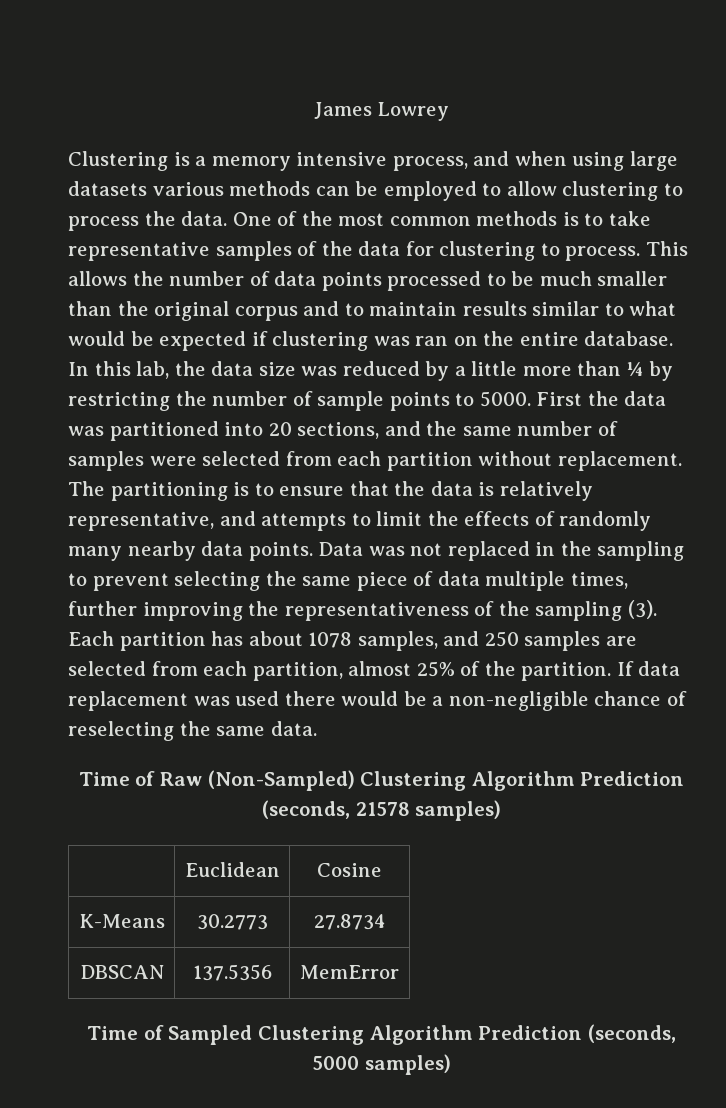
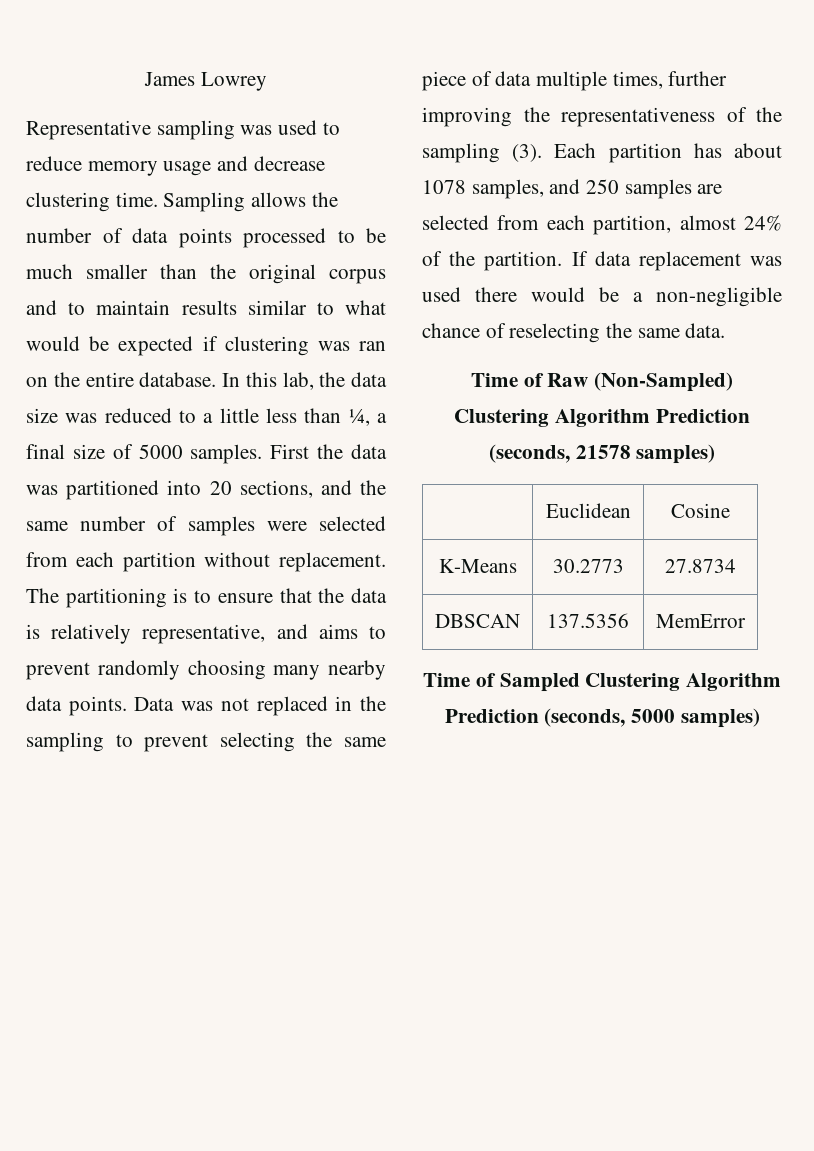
[68,151,678,171] [68,181,683,201] [68,211,651,231] [68,241,688,261] Clustering is a memory intensive process, and when using large datasets various methods can be employed to allow clustering to process the data. One of the most common methods is to take representative samples of the data for clustering to process. This -> [26,120,340,140] [26,156,325,176] [26,192,246,212] Representative sampling was used to reduce memory usage and decrease clustering time. Sampling
[425,361,450,381] by -> [179,410,196,423] to
[522,361,674,381] [68,391,531,411] more than ¼ by restricting the number of sample points to 5000. -> [266,408,387,426] [26,444,263,464] less than ¼, a final size of 5000 samples.
[261,511,652,531] attempts to limit the effects of randomly -> [318,624,386,639] [26,660,266,680] aims to prevent randomly choosing
[416,661,455,677] 25% -> [744,215,782,231] 24%

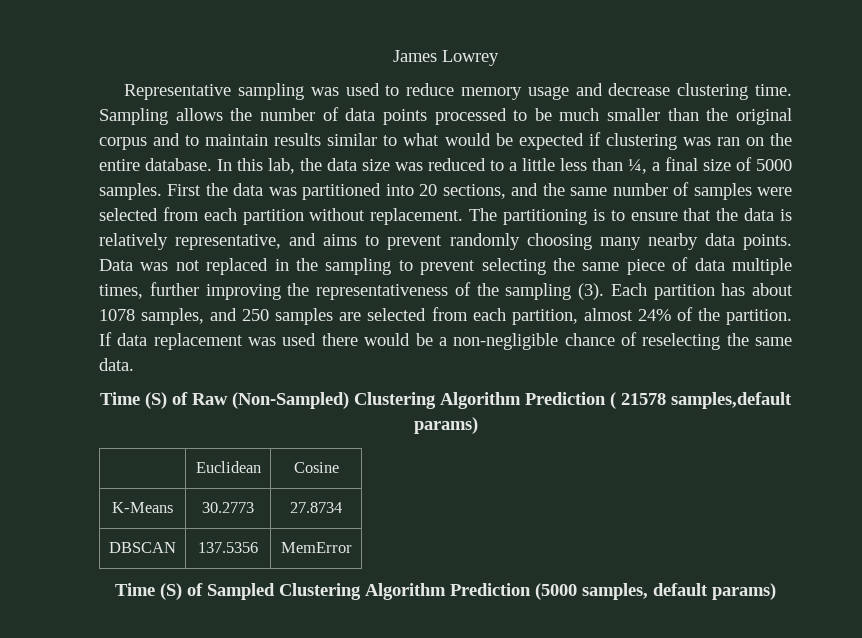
(518, 380) none -> [145,392,167,409] (S)
[488,444,716,464] (seconds, 21578 samples) -> [610,392,792,409] [413,417,478,434] ( 21578 samples,default params)
(471, 680) none -> [160,583,182,600] (S)
[544,708,760,728] (seconds, 5000 samples) -> [535,583,776,600] (5000 samples, default params)

